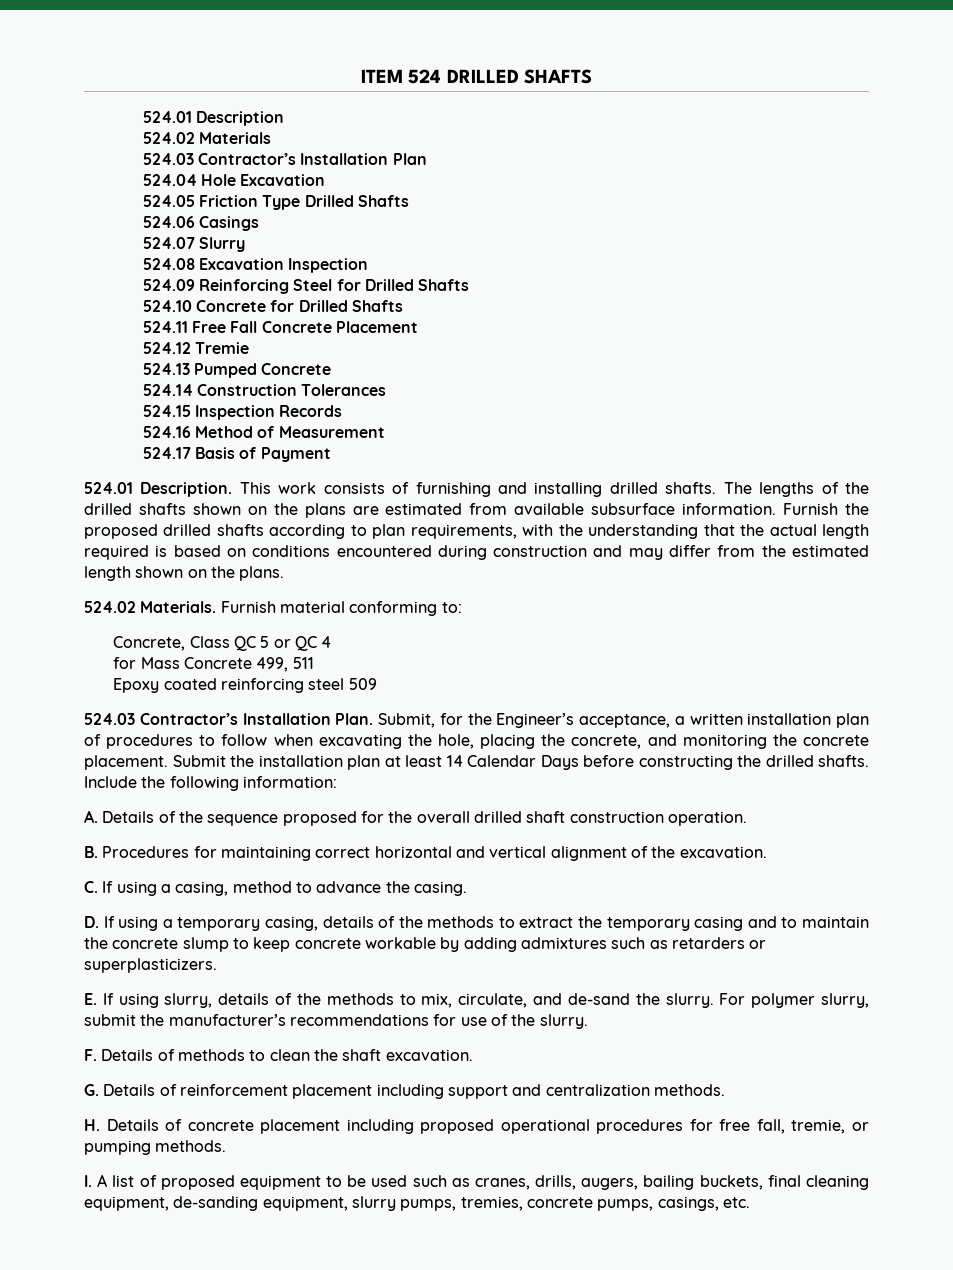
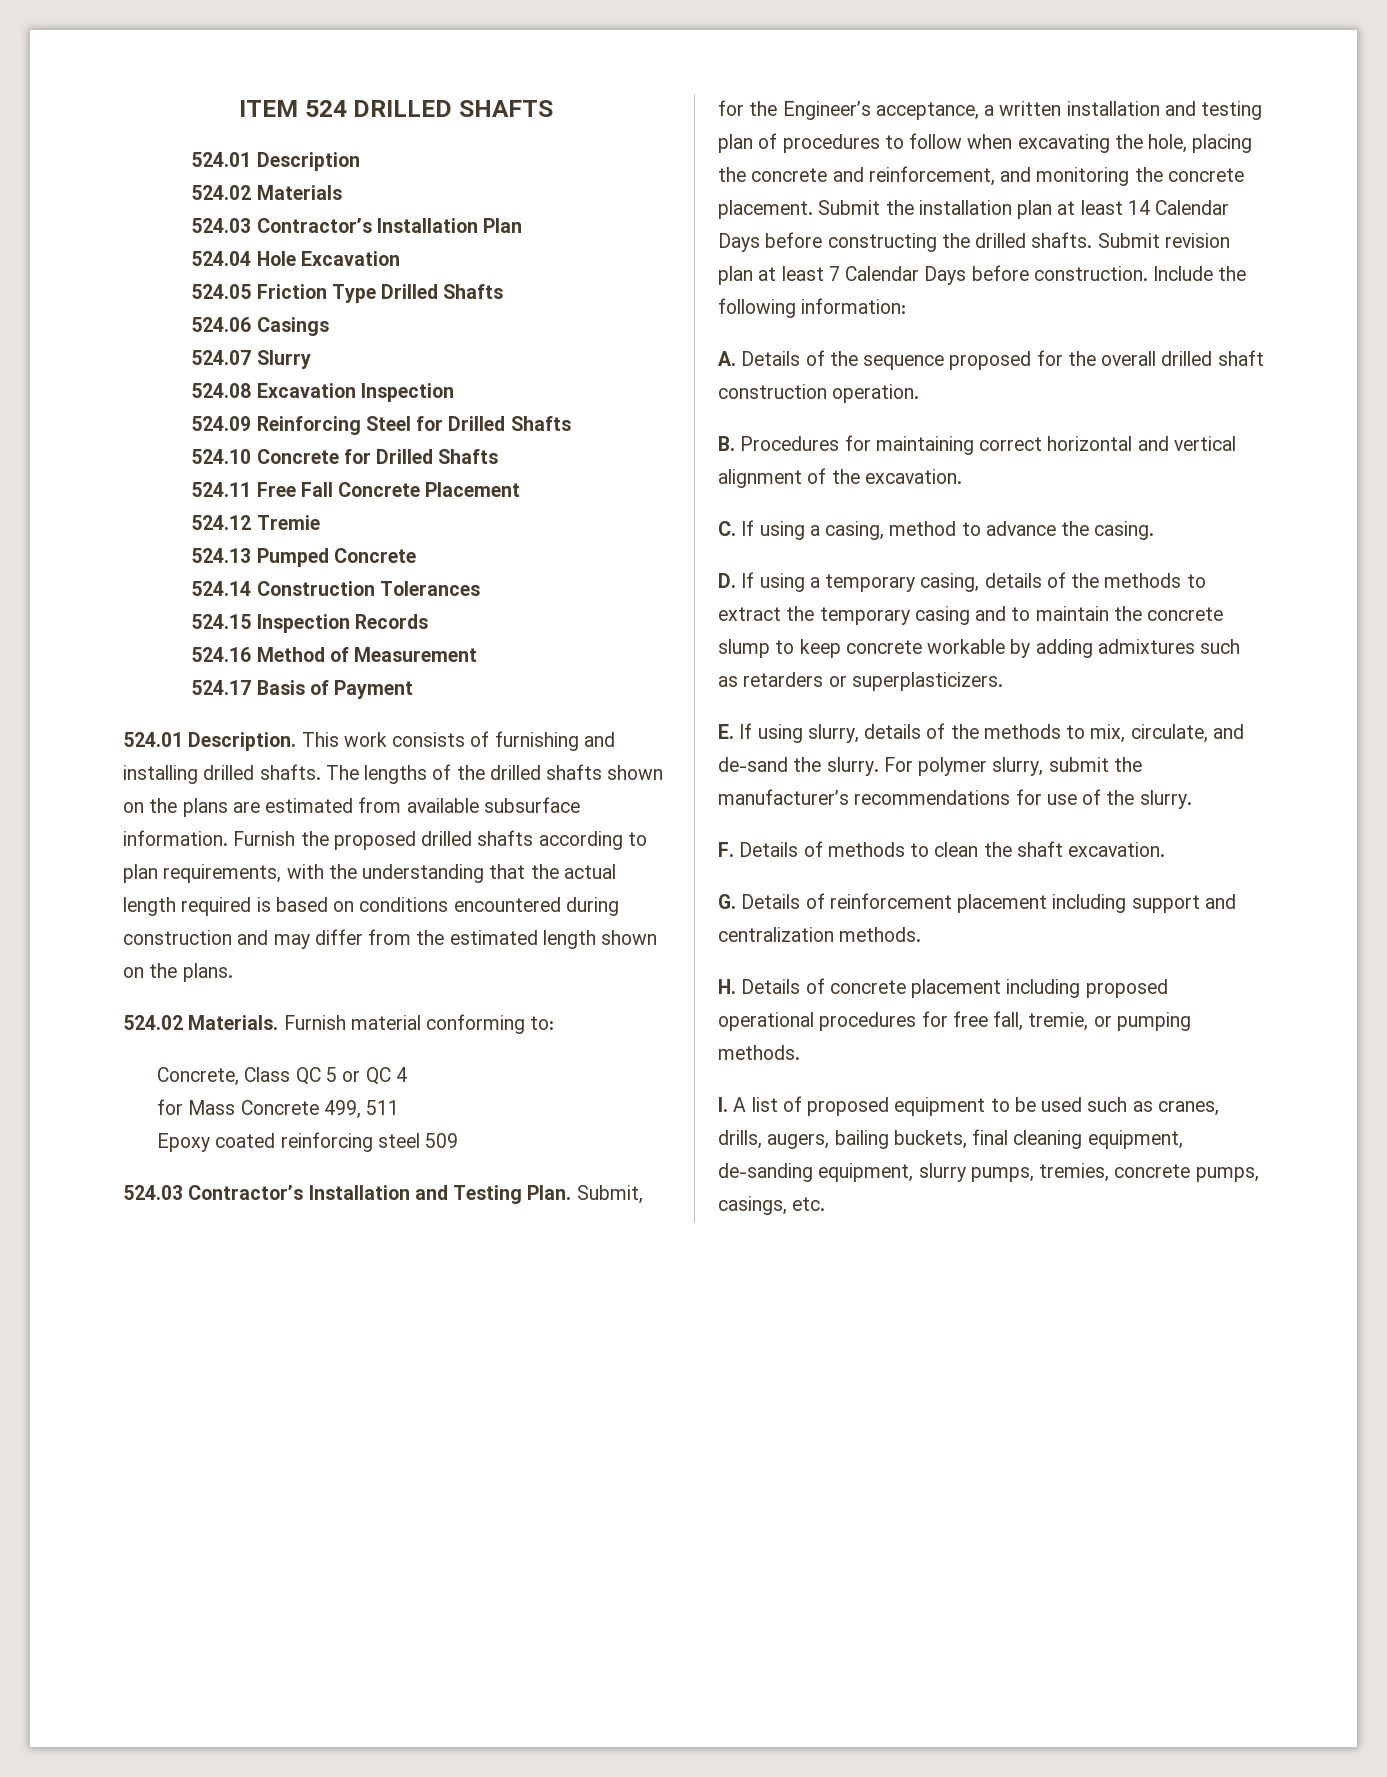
(331, 719) none -> [414,1185,523,1204] and Testing
(832, 719) none -> [1164,101,1263,120] and testing
[571,735,642,749] concrete, -> [751,166,995,186] concrete and reinforcement,
(869, 761) none -> [1097,233,1230,248] [718,265,1148,285] Submit revision plan at least 7 Calendar Days before construction.

